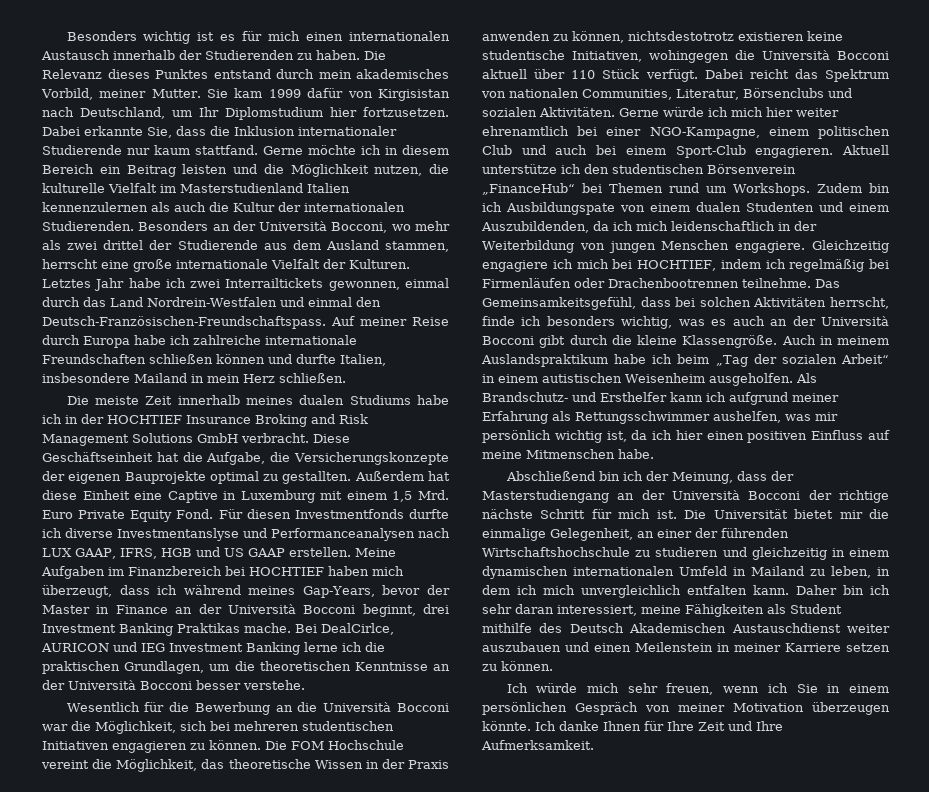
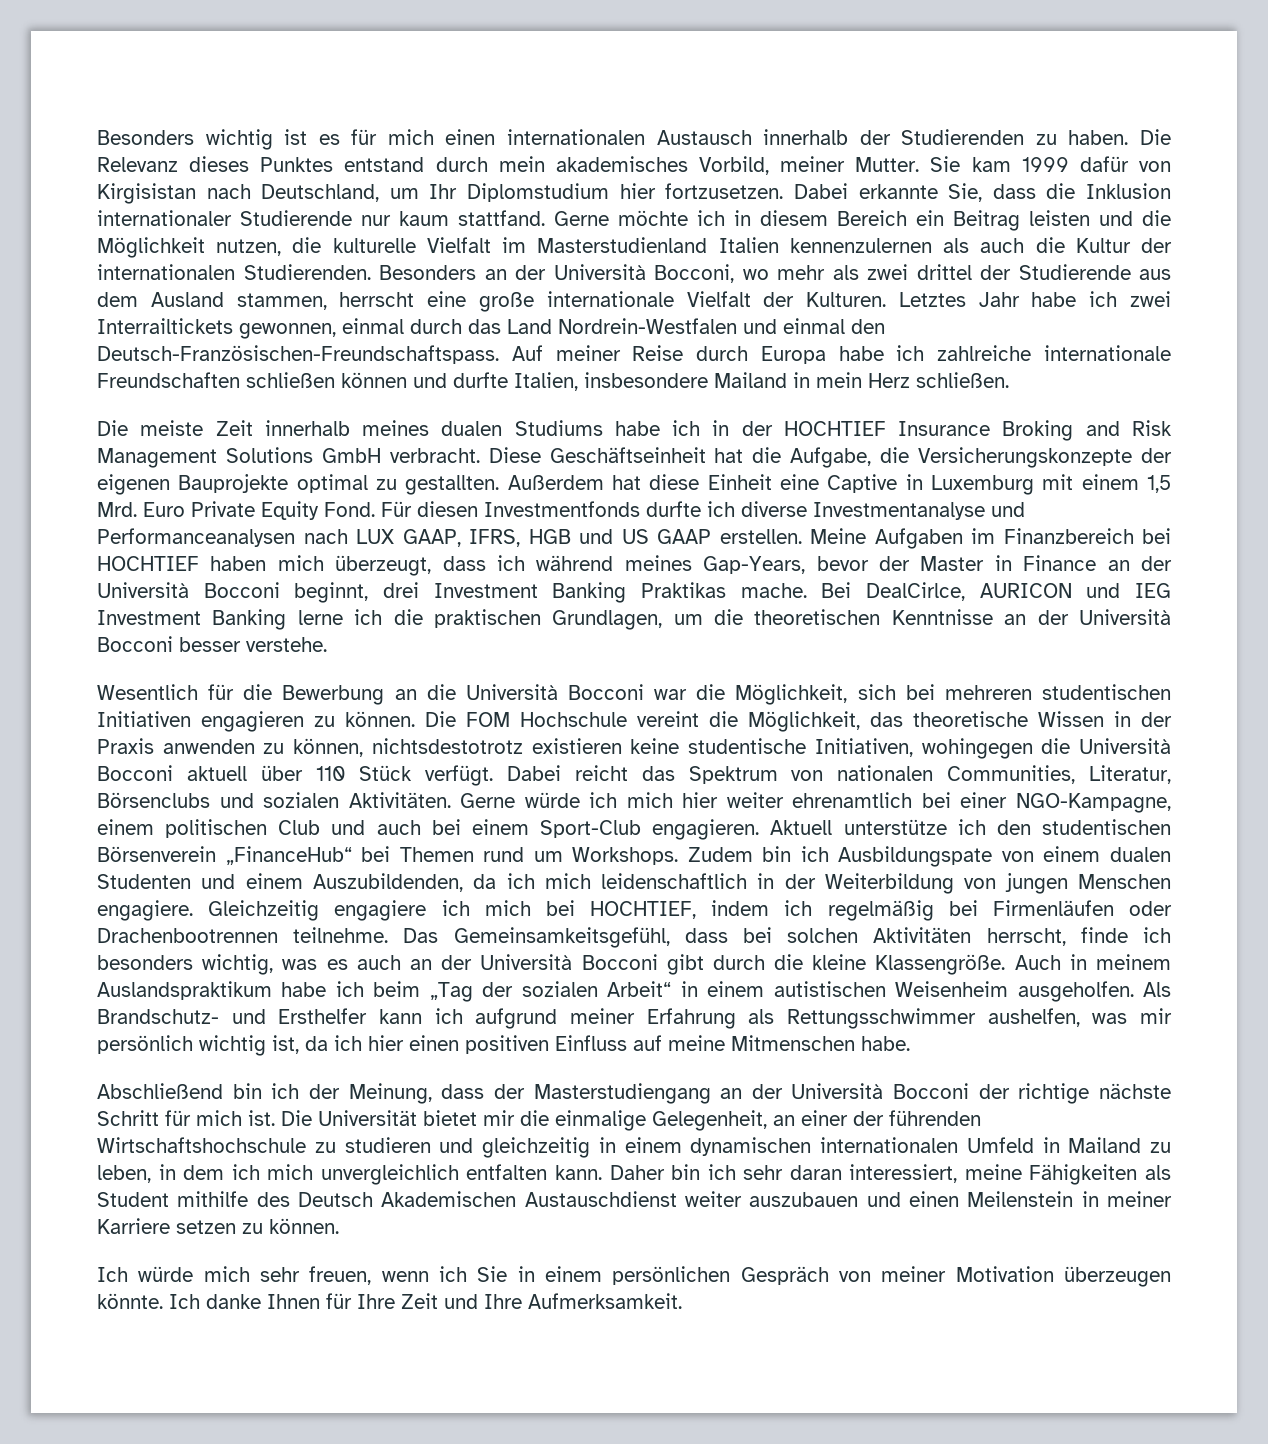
[117,528,239,541] Investmentanslyse -> [813,502,985,520] Investmentanalyse

